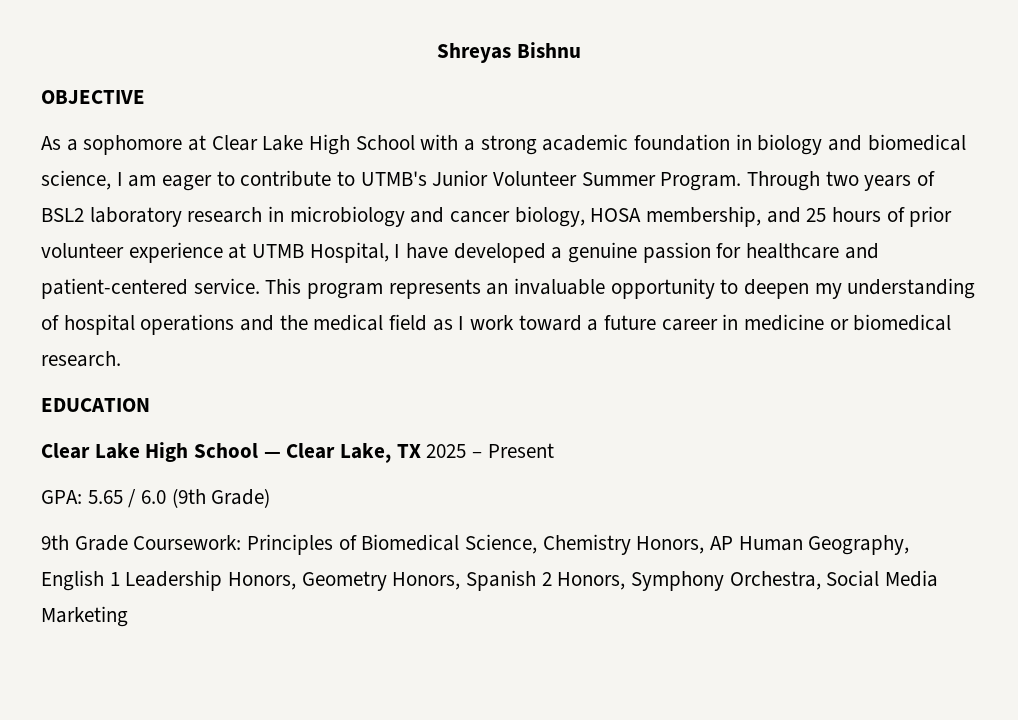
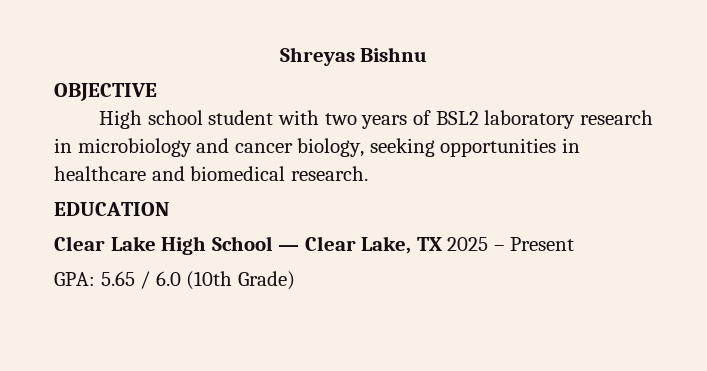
[41,134,966,155] [41,170,821,191] As a sophomore at Clear Lake High School with a strong academic foundation in biology and biomedical science, I am eager to contribute to UTMB's Junior Volunteer Summer Program. Through -> [99,110,320,129] High school student with
[590,206,953,227] [41,242,879,263] [41,278,976,299] [41,314,849,335] HOSA membership, and 25 hours of prior volunteer experience at UTMB Hospital, I have developed a genuine passion for healthcare and patient-centered service. This program represents an invaluable opportunity to deepen my understanding of hospital operations and the medical field as I work toward a future career in medicine or -> [369,138,580,157] [54,166,185,181] seeking opportunities in healthcare and
[171,488,206,508] (9th -> [186,271,233,290] (10th
[41,534,910,555] [41,570,939,591] [41,606,128,627] // 9th Grade Coursework: Principles of Biomedical Science, Chemistry Honors, AP Human Geography, English 1 Leadership Honors, Geometry Honors, Spanish 2 Honors, Symphony Orchestra, Social Media Marketing -> (295, 280) none

